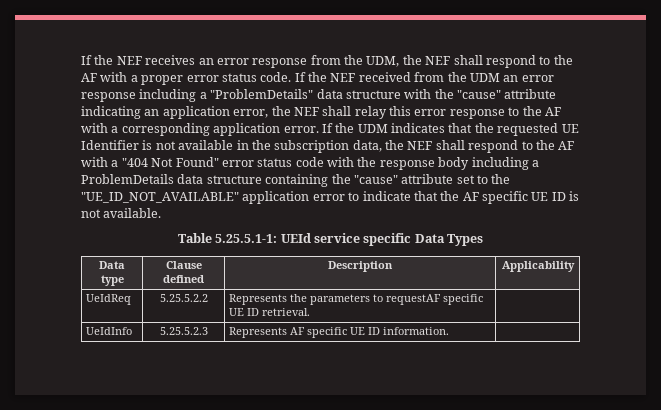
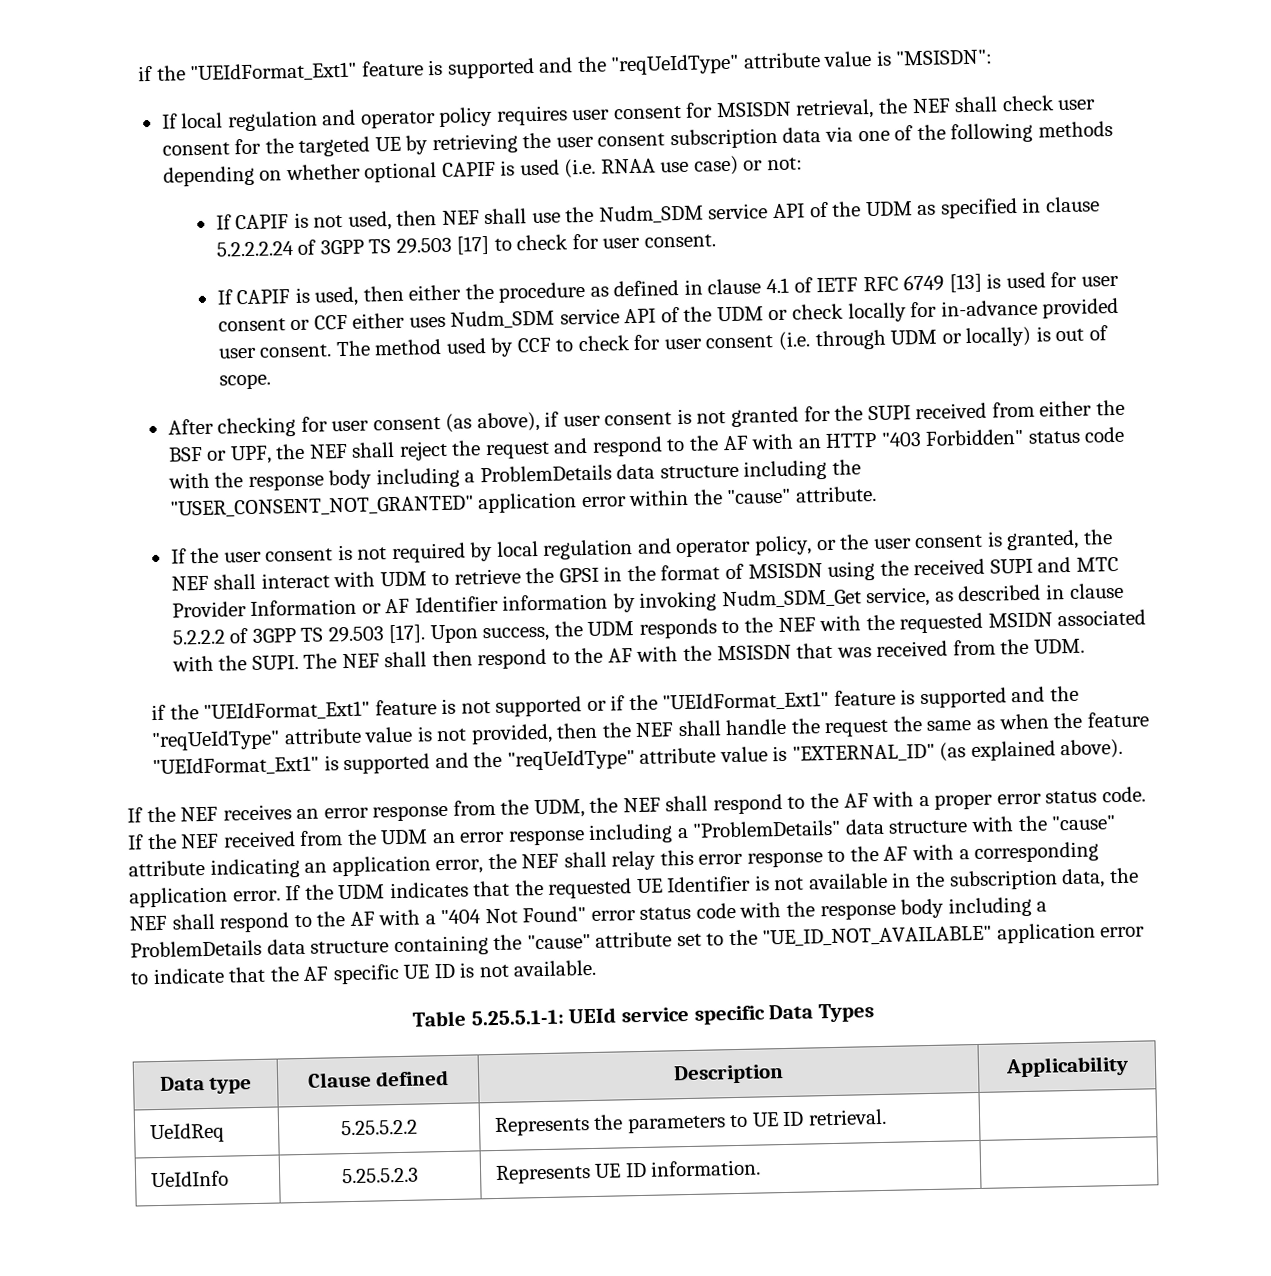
(81, 60) none -> [137,49,994,83] [161,95,1097,132] [161,120,1113,157] [162,155,803,187] [215,196,1100,231] [215,233,716,257] [216,271,1119,307] [217,297,1120,332] [217,325,1108,359] [218,373,271,390] [167,399,1125,438] [167,426,1126,465] [167,459,861,492] [169,485,877,518] [170,529,1113,564] [170,556,1119,591] [171,582,1124,618] [171,609,1147,645] [171,638,1085,672] [150,685,1080,721] [150,711,1149,752] [151,738,1124,777] if the "UEIdFormat_Ext1" feature is supported and the "reqUeIdType" attribute value is "MSISDN": // If local regulation and operator policy requires user consent for MSISDN retrieval, the NEF shall check user consent for the targeted UE by retrieving the user consent subscription data via one of the following methods depending on whether optional CAPIF is used (i.e. RNAA use case) or not: // If CAPIF is not used, then NEF shall use the Nudm_SDM service API of the UDM as specified in clause 5.2.2.2.24 of 3GPP TS 29.503 [17] to check for user consent. // If CAPIF is used, then either the procedure as defined in clause 4.1 of IETF RFC 6749 [13] is used for user consent or CCF either uses Nudm_SDM service API of the UDM or check locally for in-advance provided user consent. The method used by CCF to check for user consent (i.e. through UDM or locally) is out of scope. // After checking for user consent (as above), if user consent is not granted for the SUPI received from either the BSF or UPF, the NEF shall reject the request and respond to the AF with an HTTP "403 Forbidden" status code with the response body including a ProblemDetails data structure including the "USER_CONSENT_NOT_GRANTED" application error within the "cause" attribute. // If the user consent is not required by local regulation and operator policy, or the user consent is granted, the NEF shall interact with UDM to retrieve the GPSI in the format of MSISDN using the received SUPI and MTC Provider Information or AF Identifier information by invoking Nudm_SDM_Get service, as described in clause 5.2.2.2 of 3GPP TS 29.503 [17]. Upon success, the UDM responds to the NEF with the requested MSIDN associated with the SUPI. The NEF shall then respond to the AF with the MSISDN that was received from the UDM. // if the "UEIdFormat_Ext1" feature is not supported or if the "UEIdFormat_Ext1" feature is supported and the "reqUeIdType" attribute value is not provided, then the NEF shall handle the request the same as when the feature "UEIdFormat_Ext1" is supported and the "reqUeIdType" attribute value is "EXTERNAL_ID" (as explained above). //
[386,294,484,305] requestAF specific -> (749, 1121) none
[290,327,348,338] AF specific -> (591, 1174) none

